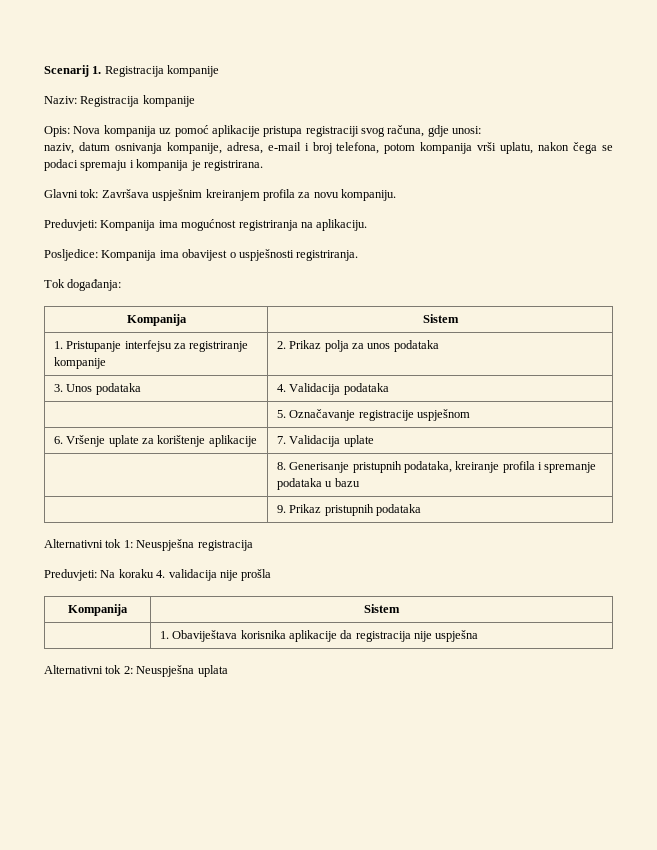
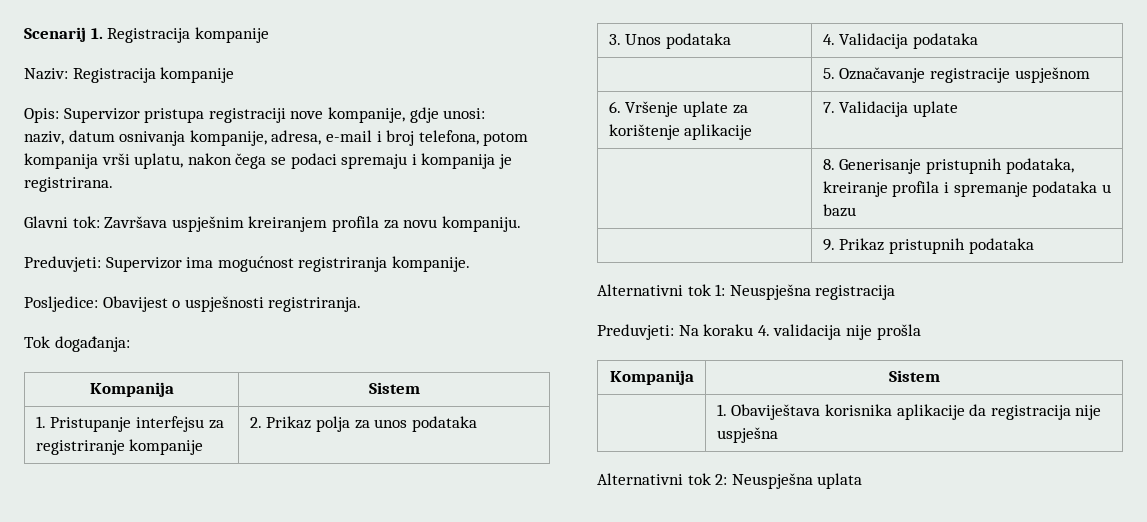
[73,125,425,137] Nova kompanija uz pomoć aplikacije pristupa registraciji svog računa, -> [63,107,405,123] Supervizor pristupa registraciji nove kompanije,
[100,220,156,231] Kompanija -> [105,257,182,272] Supervizor
[300,219,368,231] na aplikaciju. -> [391,256,470,272] kompanije.
[101,249,228,261] Kompanija ima obavijest -> [102,296,168,312] Obavijest

